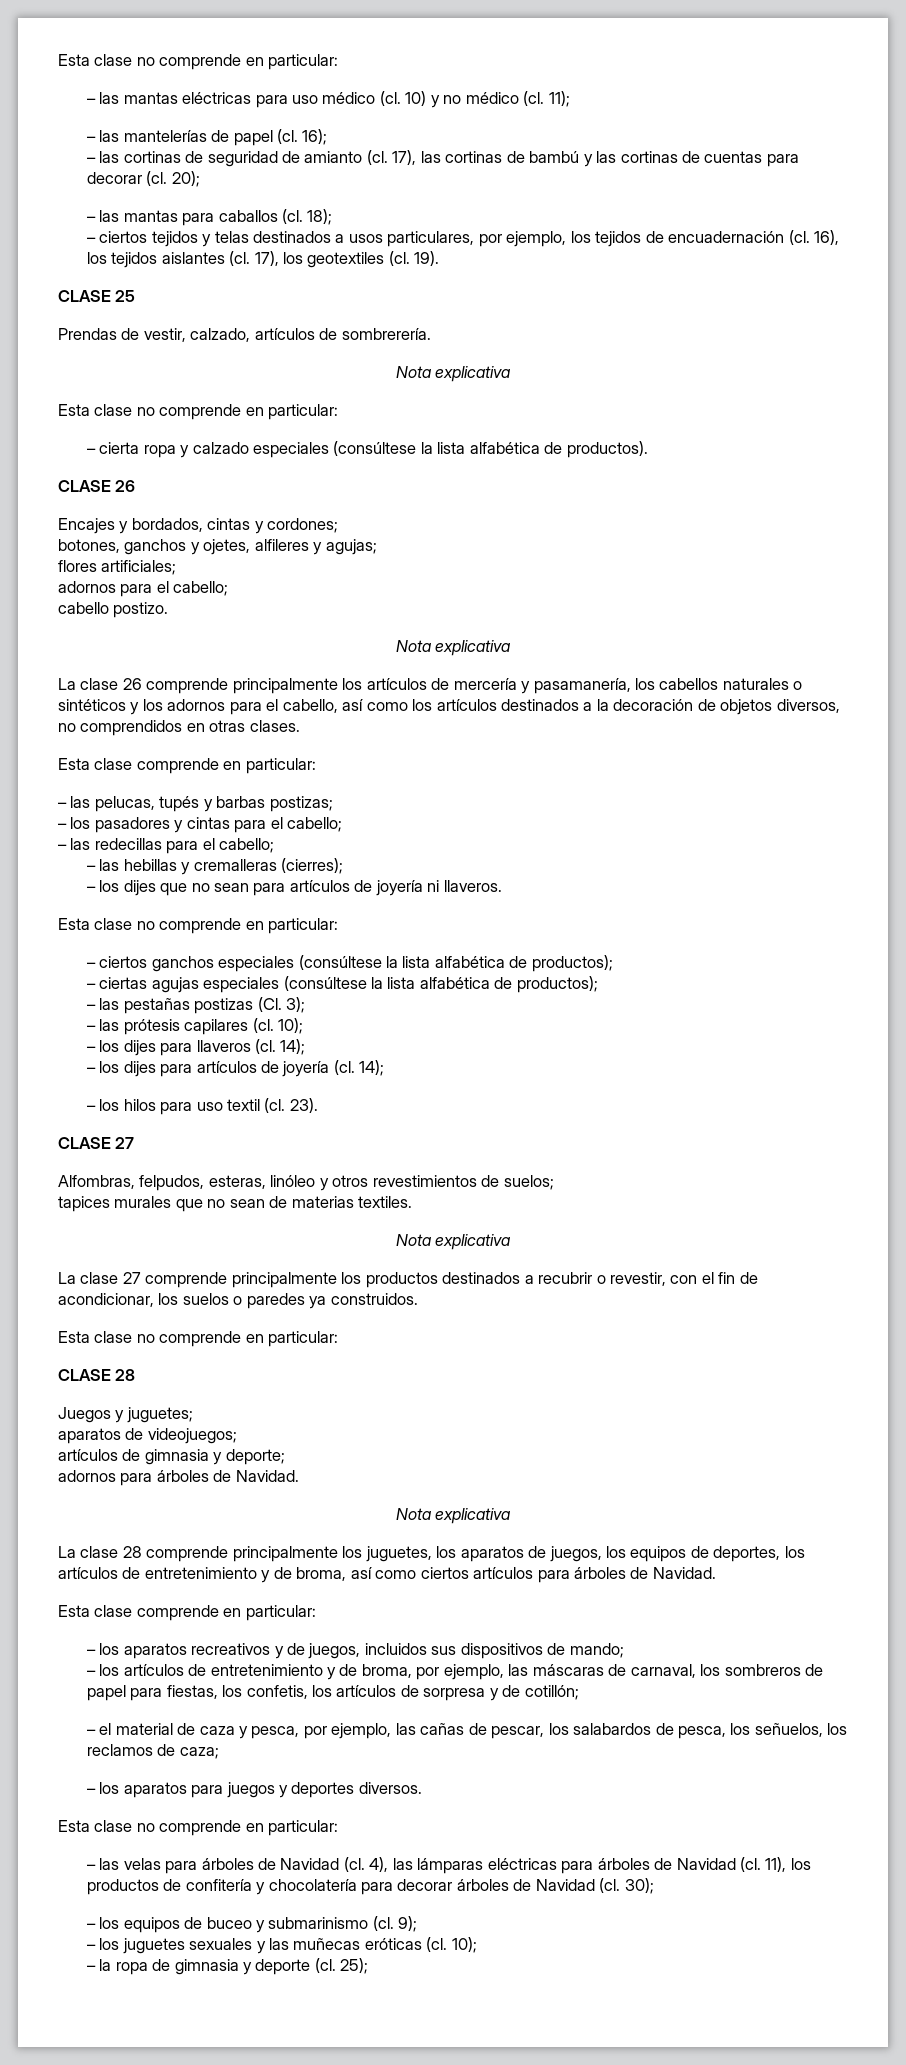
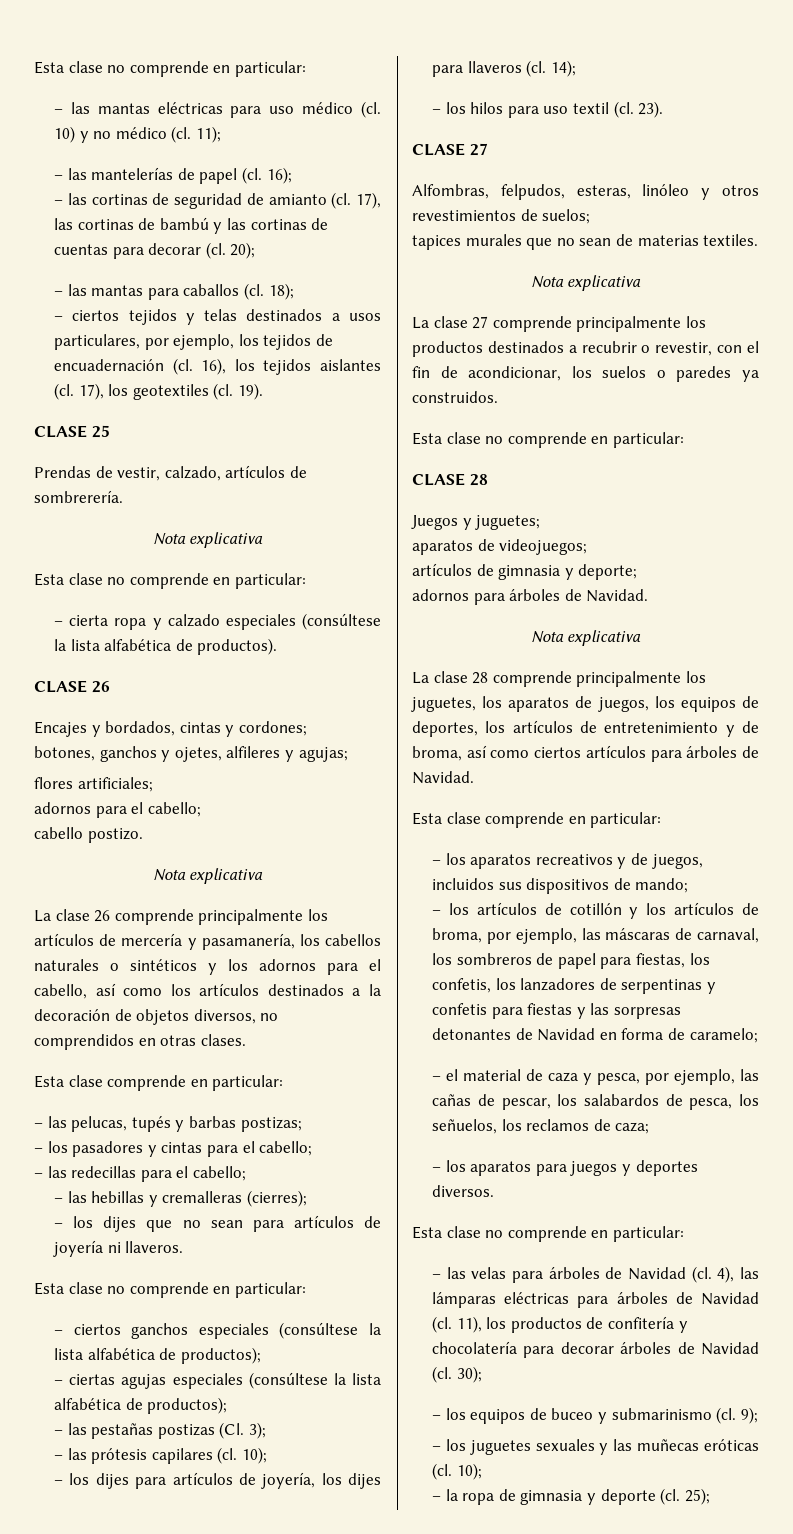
[196,1039,306,1055] [86,1061,330,1077] llaveros (cl. 14); // – los dijes para artículos de joyería -> [172,1472,381,1489] [432,61,522,77] artículos de joyería, los dijes para llaveros
[210,1664,336,1680] entretenimiento y -> [569,902,735,919] cotillón y los artículos
[336,1685,579,1701] artículos de sorpresa y de cotillón; -> [520,978,717,994] [432,1003,682,1019] [432,1028,758,1043] lanzadores de serpentinas y confetis para fiestas y las sorpresas detonantes de Navidad en forma de caramelo;

